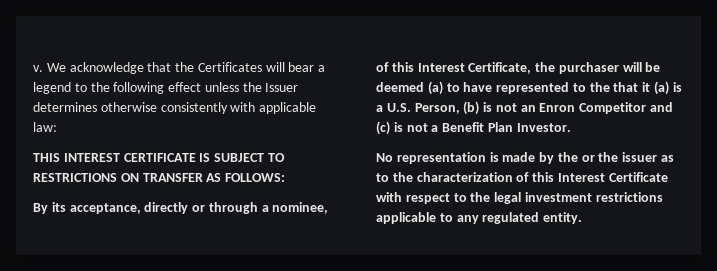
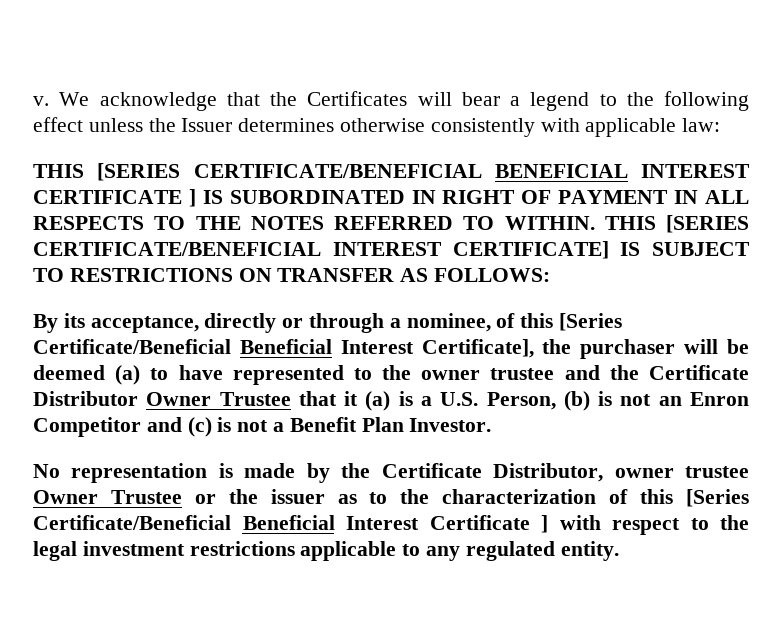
[63,153,196,162] INTEREST CERTIFICATE -> [97,163,750,181] [33,189,750,207] [33,215,749,233] [33,241,609,259] [SERIES CERTIFICATE/BENEFICIAL BENEFICIAL INTEREST CERTIFICATE ] IS SUBORDINATED IN RIGHT OF PAYMENT IN ALL RESPECTS TO THE NOTES REFERRED TO WITHIN. THIS [SERIES CERTIFICATE/BENEFICIAL INTEREST CERTIFICATE]
[417,62,532,74] Interest Certificate, -> [559,313,623,331] [33,339,534,358] [Series Certificate/Beneficial Beneficial Interest Certificate],
(610, 87) none -> [421,365,749,380] [33,391,291,406] owner trustee and the Certificate Distributor Owner Trustee
(578, 157) none -> [381,463,750,482] [33,490,182,504] Certificate Distributor, owner trustee Owner Trustee
(555, 177) none -> [686,489,749,507] [33,515,335,530] [Series Certificate/Beneficial Beneficial
(668, 177) none -> [541,515,548,533] ]

